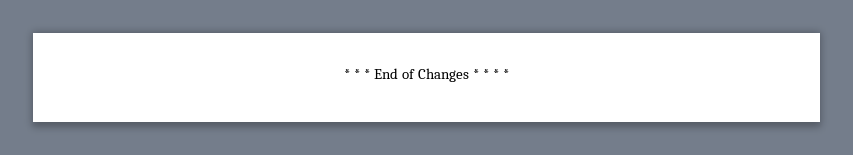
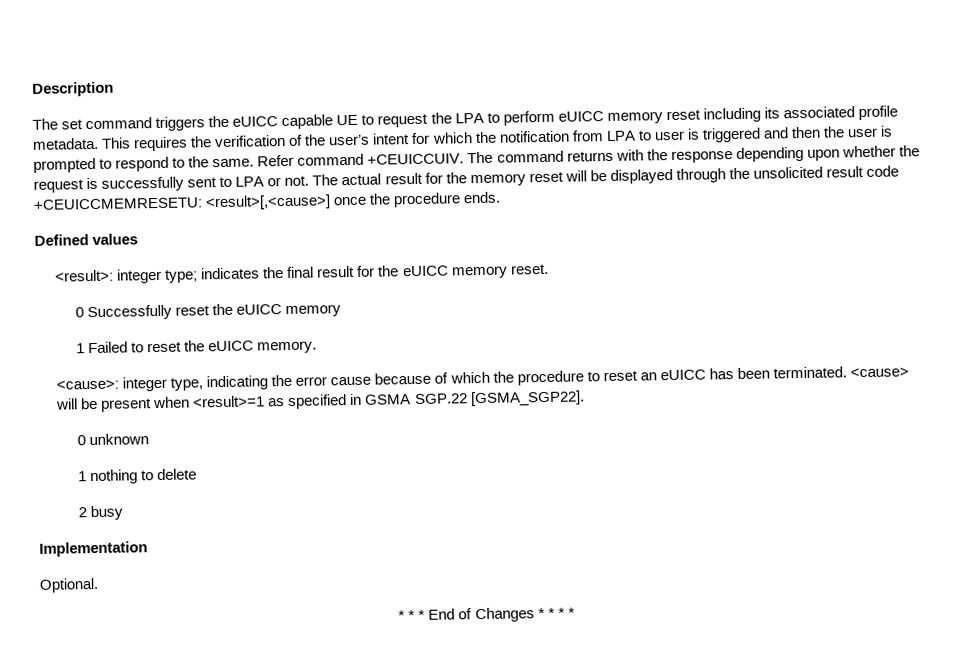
(344, 74) none -> [32,81,114,97] [32,105,898,132] [32,125,894,152] [33,145,920,173] [33,165,900,193] [33,191,502,211] [34,233,139,246] [55,263,549,284] [75,303,342,321] [76,340,318,354] [56,366,910,392] [56,390,585,412] [77,433,150,446] [78,468,198,485] [78,505,124,521] [39,541,148,557] [39,577,99,593] Description // The set command triggers the eUICC capable UE to request the LPA to perform eUICC memory reset including its associated profile metadata. This requires the verification of the user’s intent for which the notification from LPA to user is triggered and then the user is prompted to respond to the same. Refer command +CEUICCUIV. The command returns with the response depending upon whether the request is successfully sent to LPA or not. The actual result for the memory reset will be displayed through the unsolicited result code +CEUICCMEMRESETU: <result>[,<cause>] once the procedure ends. // Defined values // <result>: integer type; indicates the final result for the eUICC memory reset. // 0 Successfully reset the eUICC memory // 1 Failed to reset the eUICC memory. // <cause>: integer type, indicating the error cause because of which the procedure to reset an eUICC has been terminated. <cause> will be present when <result>=1 as specified in GSMA SGP.22 [GSMA_SGP22]. // 0 unknown // 1 nothing to delete // 2 busy // Implementation // Optional. //

